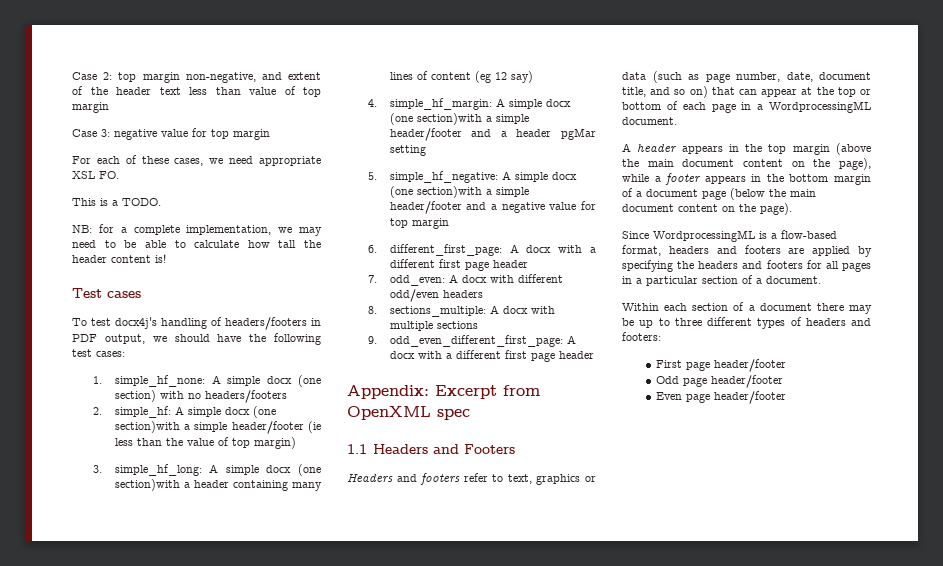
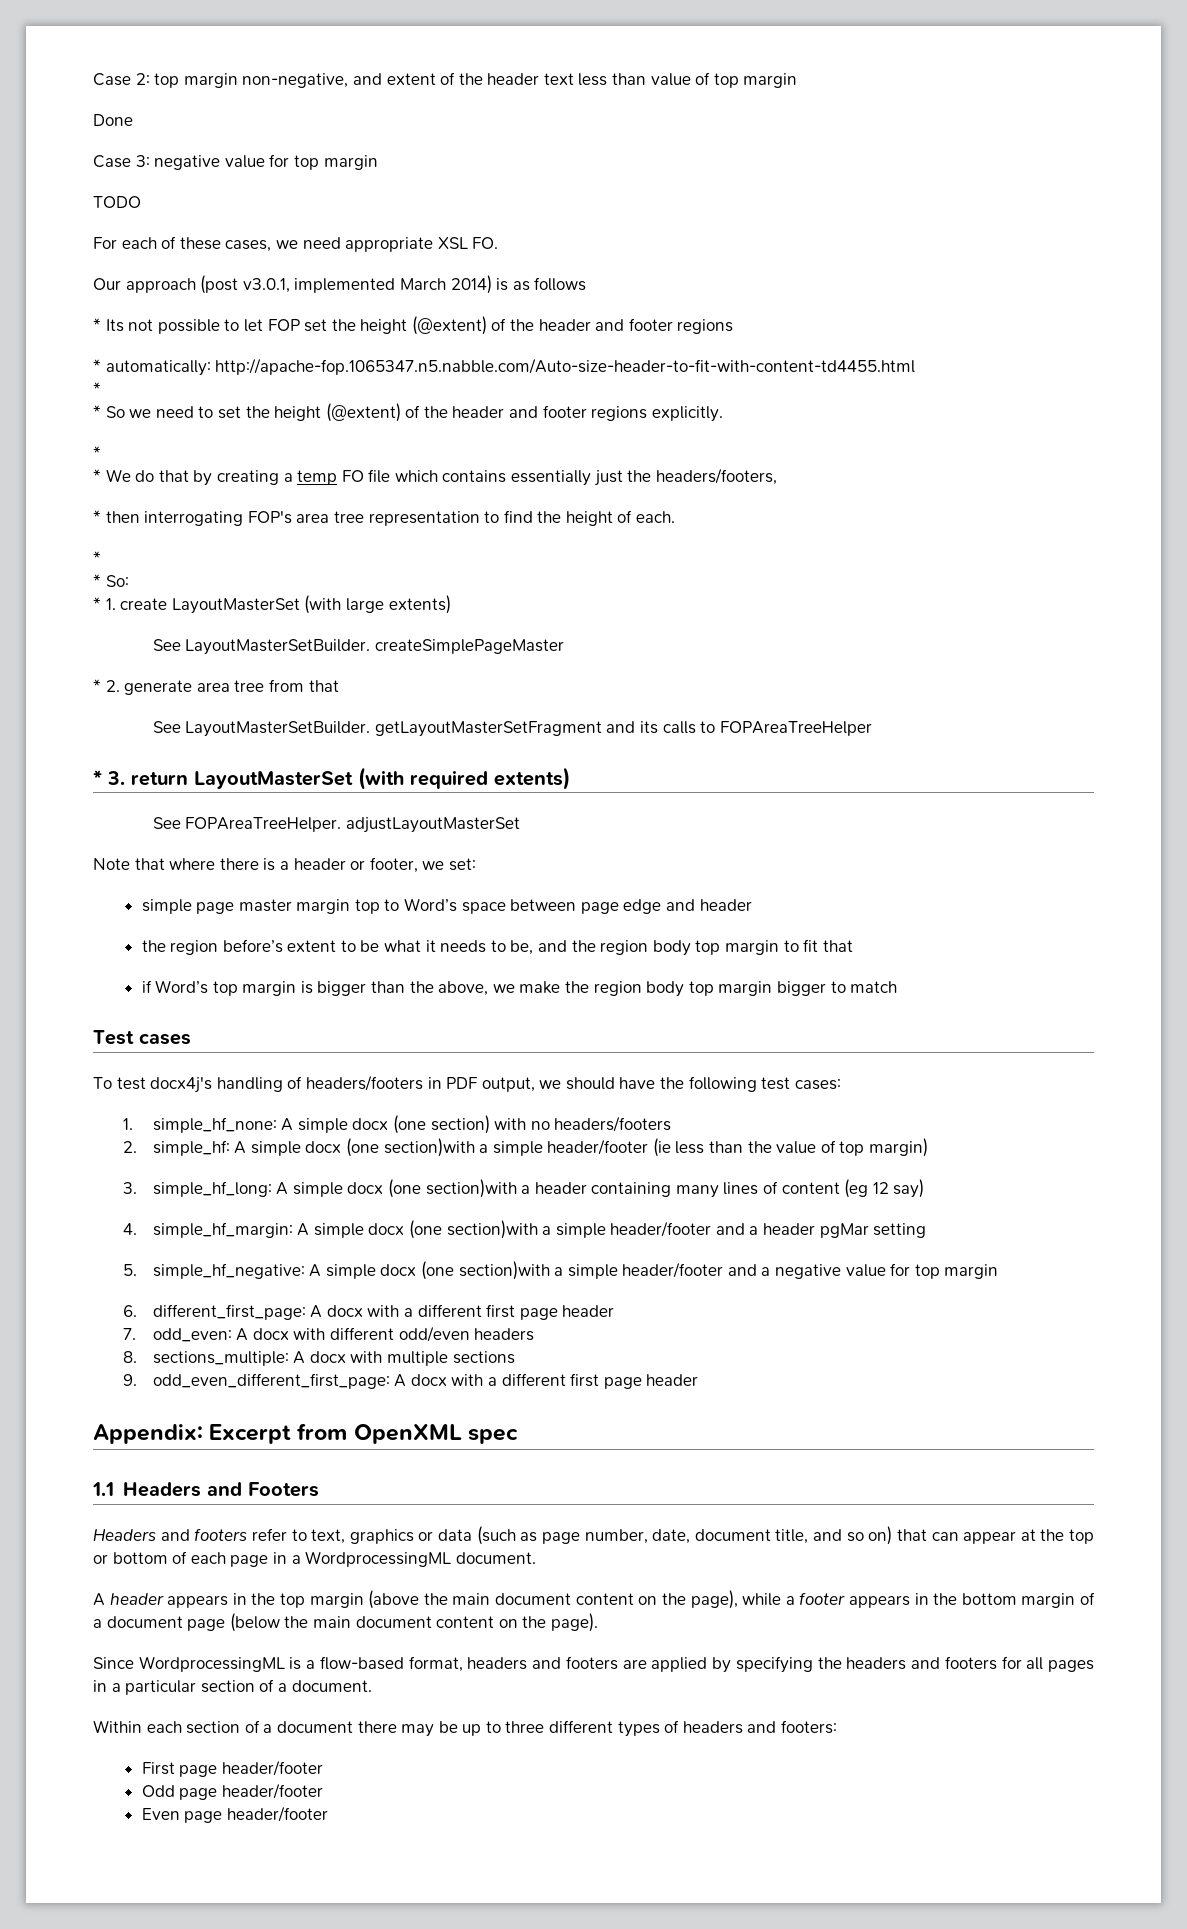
(109, 107) none -> [93,114,133,126] // Done
(270, 134) none -> [93,196,141,208] // TODO
[72,198,161,206] [72,224,322,236] [72,240,321,248] [72,254,166,263] This is a TODO. // NB: for a complete implementation, we may need to be able to calculate how tall the header content is! -> [93,275,587,294] [93,316,734,335] [93,358,916,376] [93,382,101,395] [93,403,723,422] [93,446,101,459] [93,468,777,486] [93,510,676,526] [93,551,101,564] [93,574,129,587] [93,595,451,614] [152,639,564,655] [93,679,339,695] [152,721,872,737] [93,767,570,790] [152,817,520,833] [93,857,476,873] [141,898,752,914] [141,939,853,956] [141,980,898,997] Our approach (post v3.0.1, implemented March 2014) is as follows // * Its not possible to let FOP set the height (@extent) of the header and footer regions // * automatically: http://apache-fop.1065347.n5.nabble.com/Auto-size-header-to-fit-with-content-td4455.html // * // * So we need to set the height (@extent) of the header and footer regions explicitly. // * // * We do that by creating a temp FO file which contains essentially just the headers/footers, // * then interrogating FOP's area tree representation to find the height of each. // * // * So: // * 1. create LayoutMasterSet (with large extents) // See LayoutMasterSetBuilder. createSimplePageMaster // * 2. generate area tree from that // See LayoutMasterSetBuilder. getLayoutMasterSetFragment and its calls to FOPAreaTreeHelper // * 3. return LayoutMasterSet (with required extents) // See FOPAreaTreeHelper. adjustLayoutMasterSet // Note that where there is a header or footer, we set: // simple page master margin top to Word’s space between page edge and header // the region before’s extent to be what it needs to be, and the region body top margin to fit that // if Word’s top margin is bigger than the above, we make the region body top margin bigger to match

